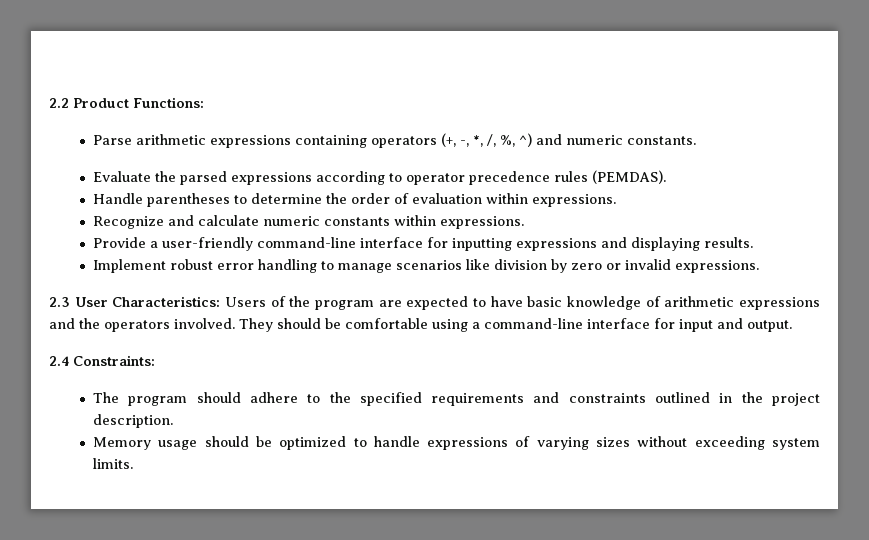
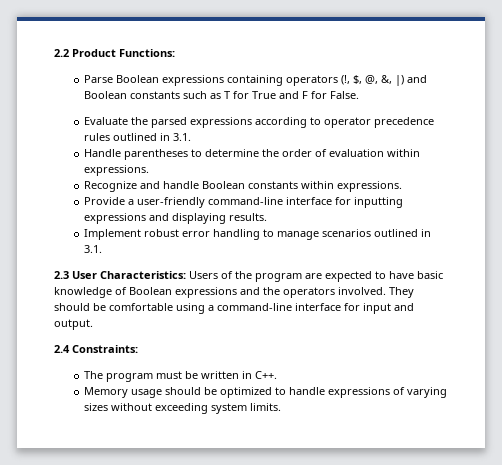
[135,134,206,145] arithmetic -> [116,75,160,83] Boolean
[440,133,696,147] (+, -, *, /, %, ^) and numeric constants. -> [341,75,428,86] [84,91,360,99] (!, $, @, &, |) and Boolean constants such as T for True and F for False.
[591,170,666,184] (PEMDAS). -> [113,133,192,141] outlined in 3.1.
[197,215,320,226] calculate numeric -> [163,181,246,189] handle Boolean
[465,259,759,273] like division by zero or invalid expressions. -> [374,229,432,237] [84,245,103,253] outlined in 3.1.
[664,296,735,307] arithmetic -> [129,287,172,295] Boolean
[196,392,820,406] [92,414,173,428] should adhere to the specified requirements and constraints outlined in the project description. -> [156,371,278,379] must be written in C++.

